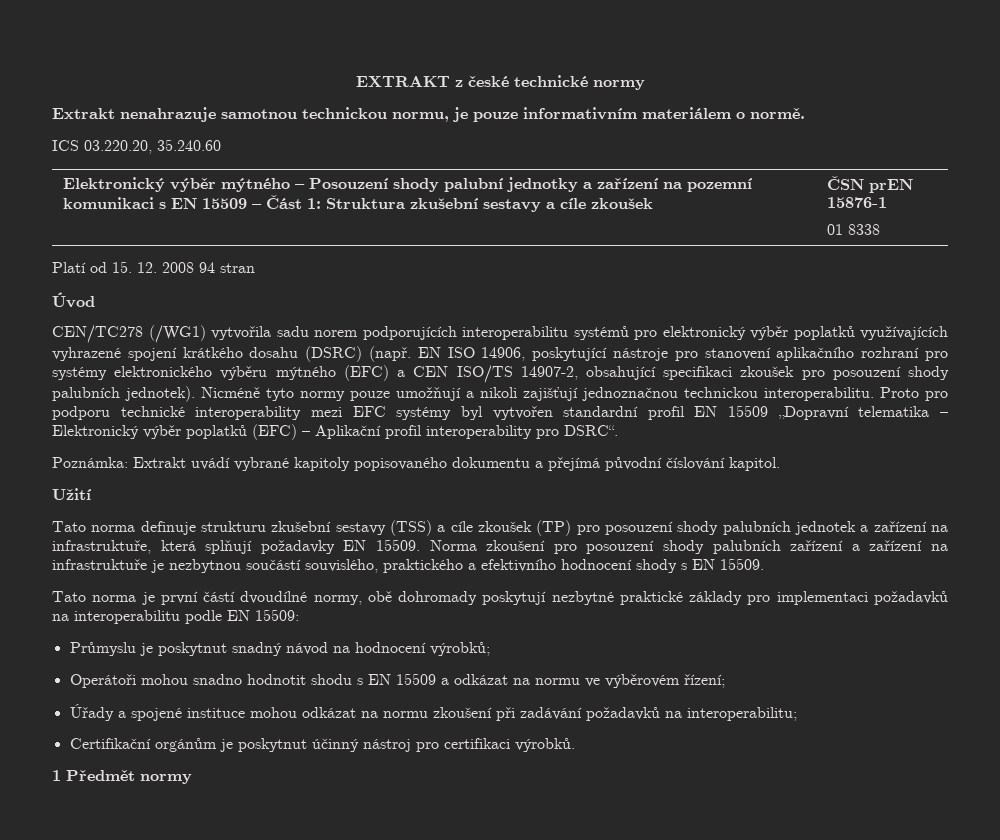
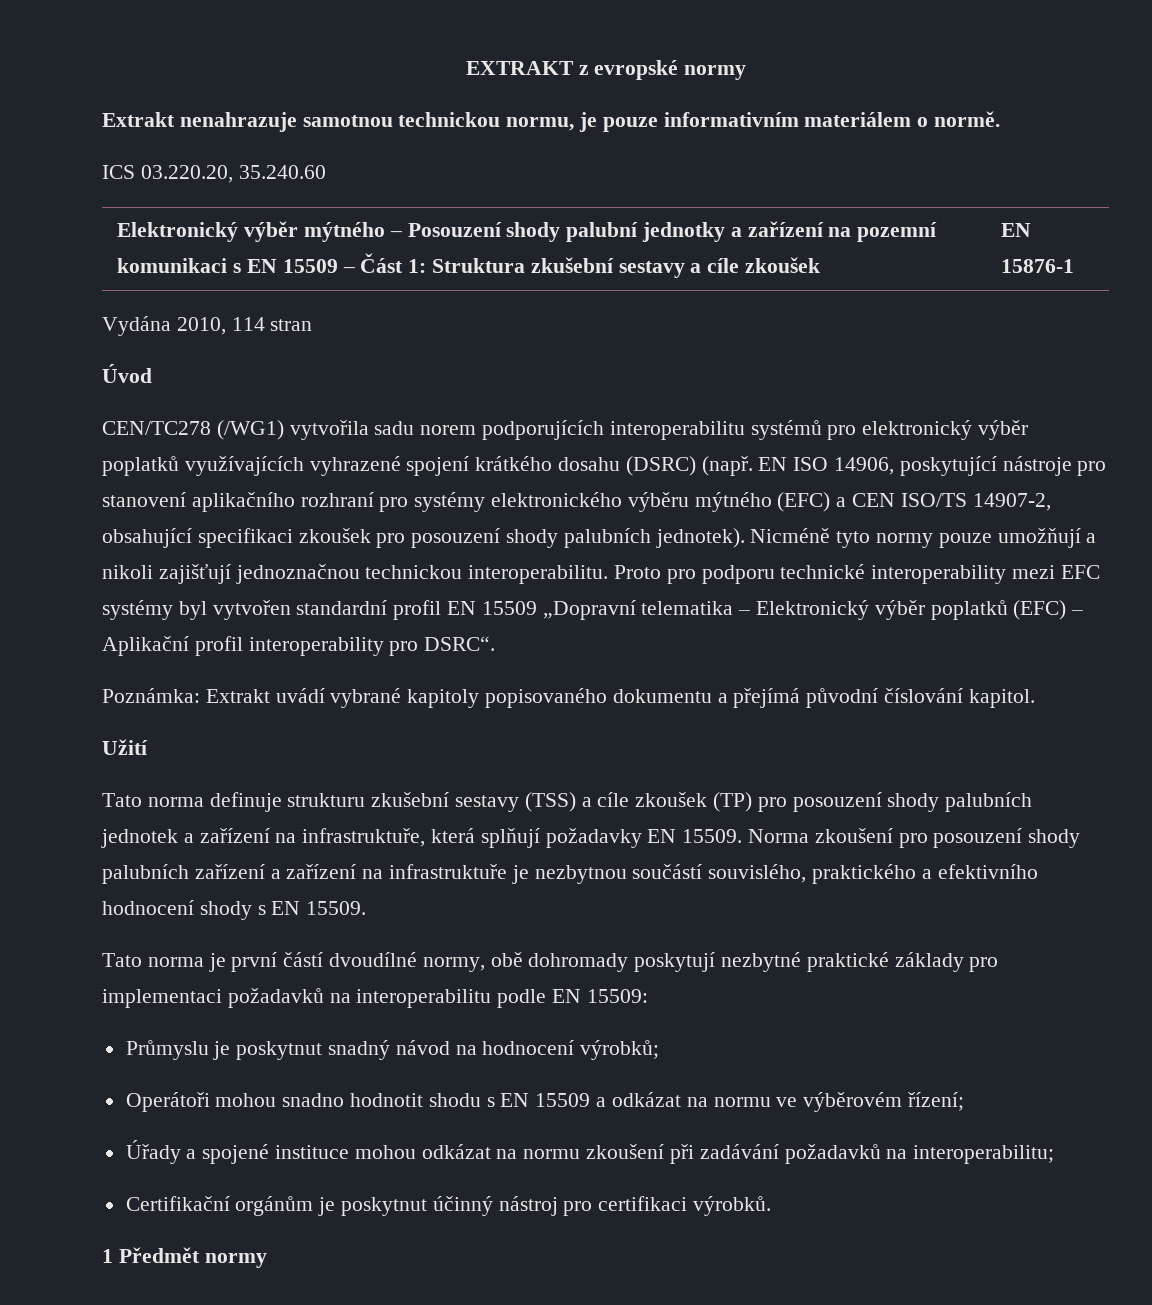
[467,75,588,87] české technické -> [594,60,679,80] evropské
[827,176,914,193] ČSN prEN -> [1001,223,1032,237] EN
[827,224,881,235] [52,261,215,273] // 01 8338 // Platí od 15. 12. 2008 94 -> [102,316,265,336] // Vydána 2010, 114

